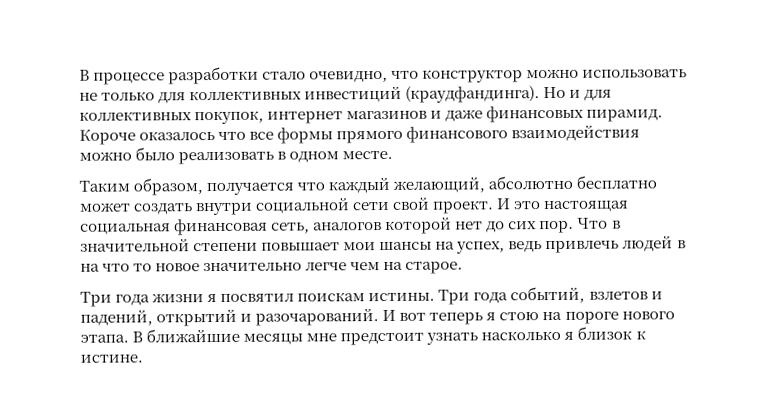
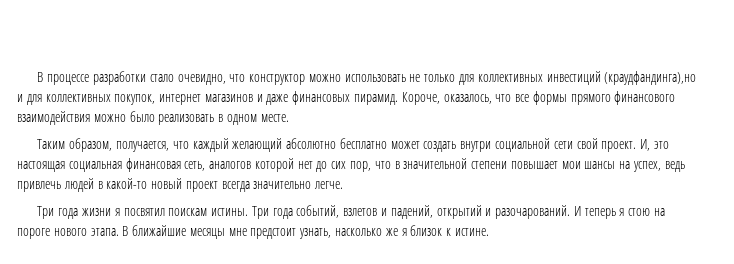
[405,85,567,103] (краудфандинга). Но -> [604,71,697,85] (краудфандинга),но
[79,129,216,145] Короче оказалось -> [401,92,492,105] Короче, оказалось,
[206,182,295,196] получается -> [116,141,170,152] получается,
[393,176,486,193] желающий, -> [232,138,283,152] желающий
[496,198,512,210] И -> [640,139,651,151] И,
[539,217,609,234] пор. Что -> [350,161,391,172] пор, что
[80,261,464,274] на что то новое значительно легче чем на старое. -> [106,178,344,192] какой-то новый проект всегда значительно легче.
[399,312,427,321] вот -> (581, 211) none
[426,330,562,345] узнать насколько -> [299,228,398,239] узнать, насколько же

